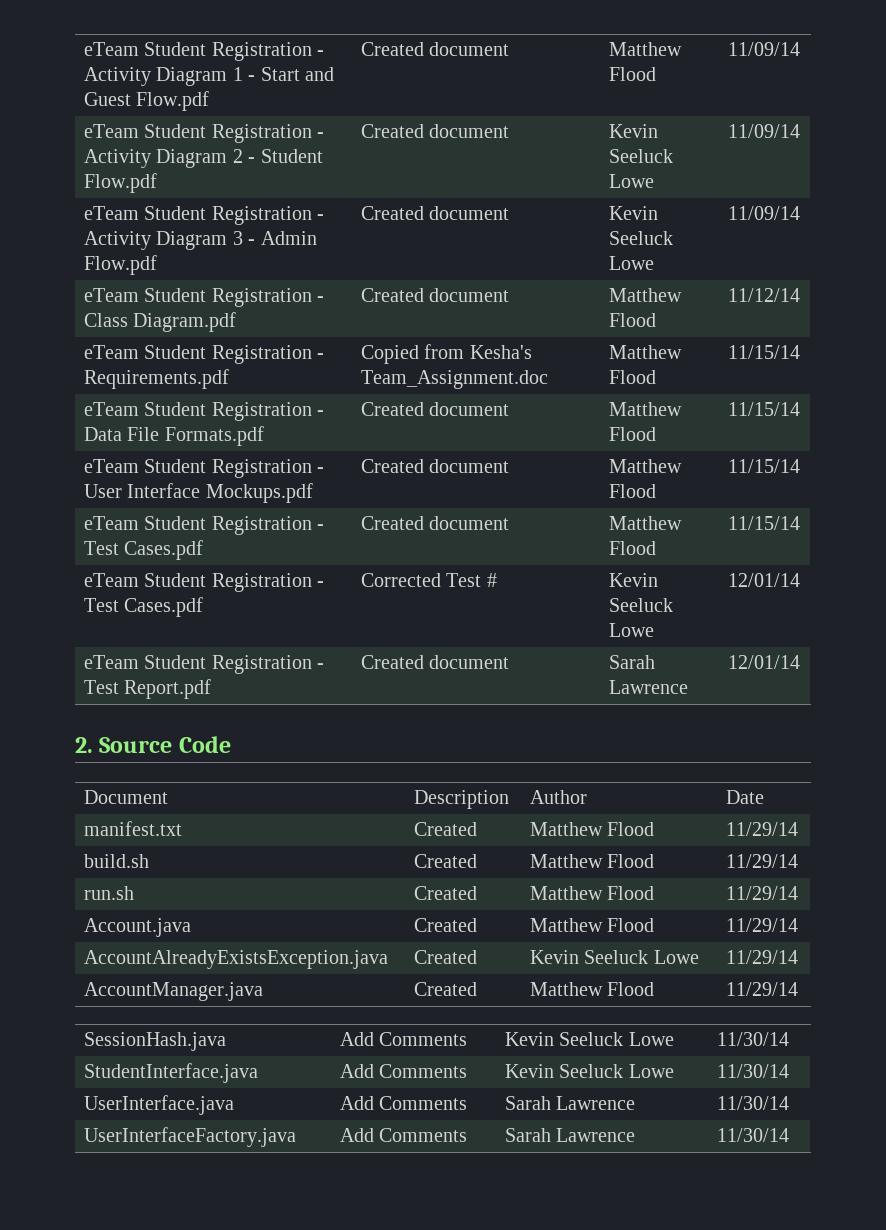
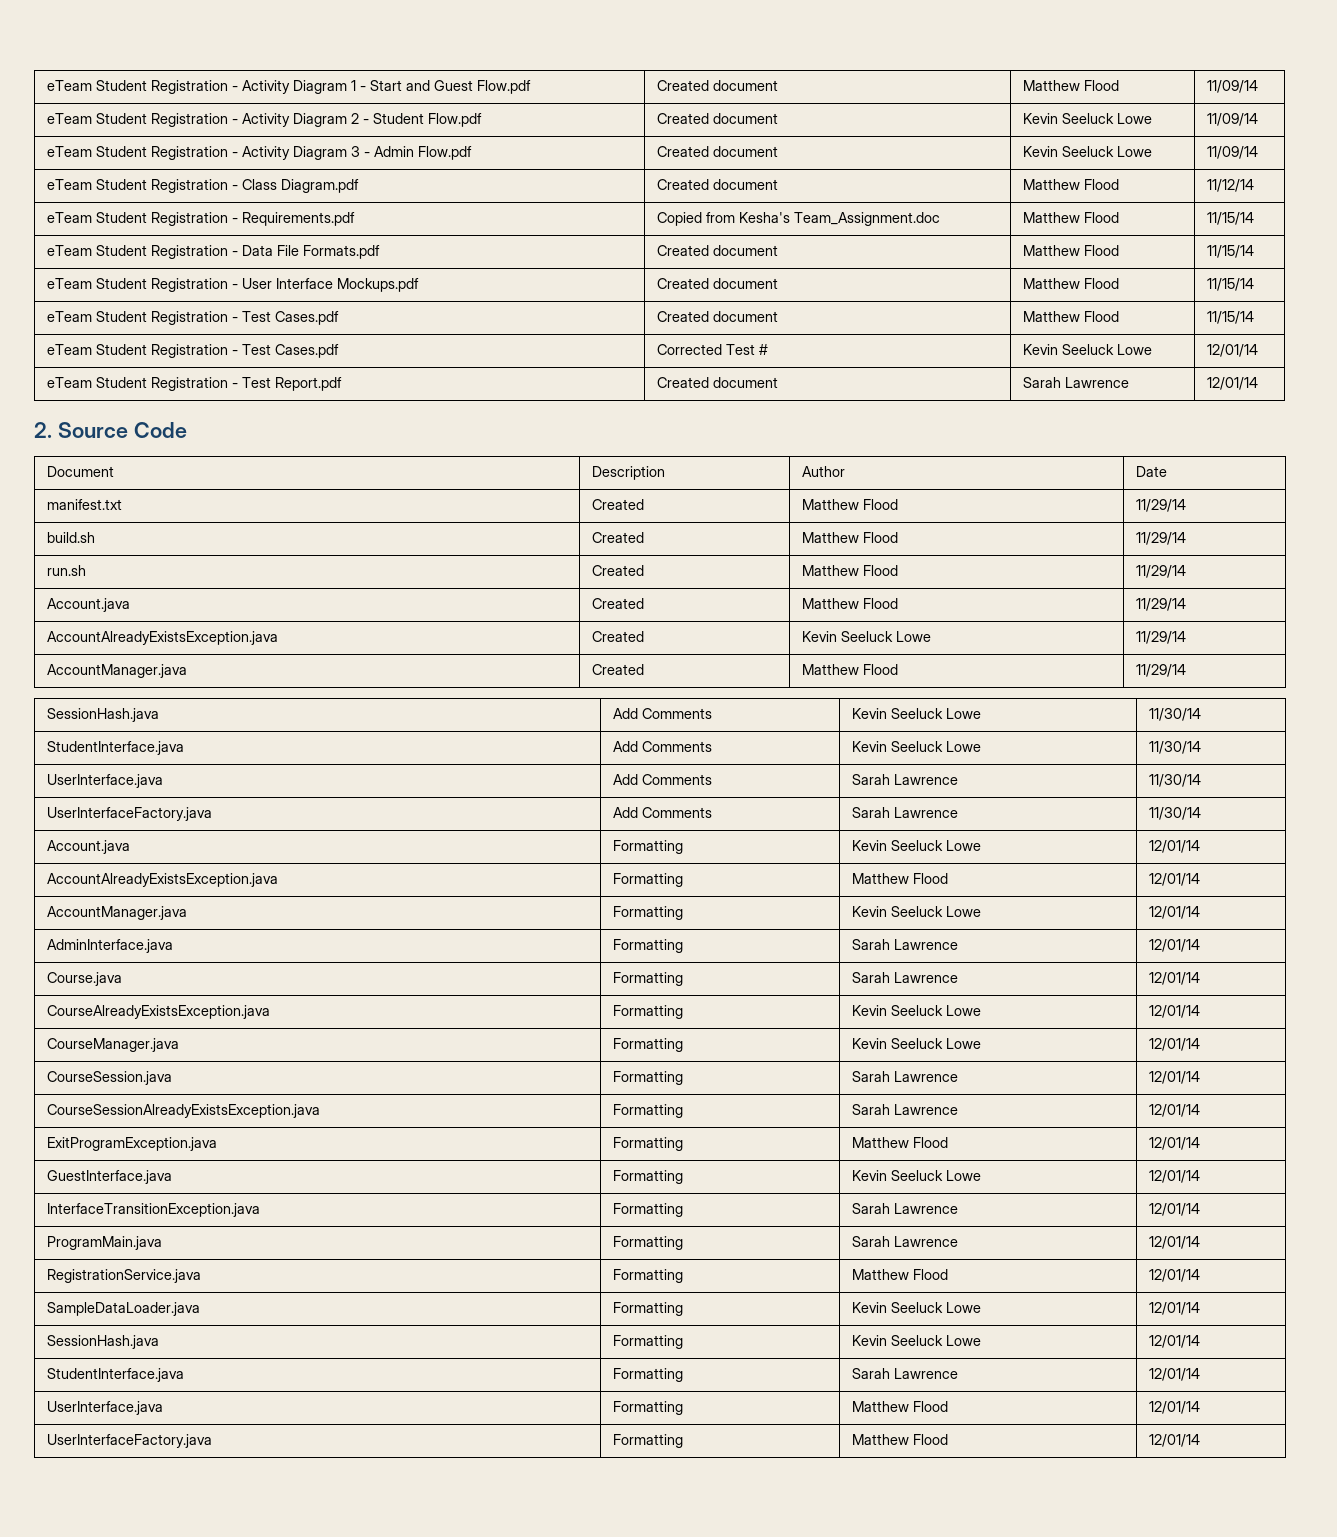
(789, 1135) none -> [46,840,130,854] [612,840,683,854] [851,840,981,851] [1148,840,1200,853] [46,873,278,887] [612,873,683,887] [851,873,948,884] [1148,873,1200,886] [46,906,187,920] [612,906,683,920] [851,906,981,917] [1148,906,1200,919] [46,939,173,953] [612,939,683,953] [851,939,958,950] [1148,939,1200,952] [46,972,122,986] [612,972,683,986] [851,972,958,983] [1148,972,1200,985] [46,1005,270,1019] [612,1005,683,1019] [851,1005,981,1016] [1148,1005,1200,1018] [46,1038,179,1052] [612,1038,683,1052] [851,1038,981,1049] [1148,1038,1200,1051] [46,1071,172,1085] [612,1071,683,1085] [851,1071,958,1082] [1148,1071,1200,1084] [46,1104,320,1118] [612,1104,683,1118] [851,1104,958,1115] [1148,1104,1200,1117] [46,1137,217,1151] [612,1137,683,1151] [851,1137,948,1148] [1148,1137,1200,1150] [46,1170,172,1184] [612,1170,683,1184] [851,1170,981,1181] [1148,1170,1200,1183] [46,1203,260,1217] [612,1203,683,1217] [851,1203,958,1214] [1148,1203,1200,1216] [46,1236,162,1250] [612,1236,683,1250] [851,1236,958,1247] [1148,1236,1200,1249] [46,1269,201,1283] [612,1269,683,1283] [851,1269,948,1280] [1148,1269,1200,1282] [46,1302,200,1316] [612,1302,683,1316] [851,1302,981,1313] [1148,1302,1200,1315] [46,1335,159,1349] [612,1335,683,1349] [851,1335,981,1346] [1148,1335,1200,1348] [46,1368,184,1382] [612,1368,683,1382] [851,1368,958,1379] [1148,1368,1200,1381] [46,1401,163,1415] [612,1401,683,1415] [851,1401,948,1412] [1148,1401,1200,1414] [46,1434,212,1448] [612,1434,683,1448] [851,1434,948,1445] [1148,1434,1200,1447] // Account.java | Formatting | Kevin Seeluck Lowe | 12/01/14 // AccountAlreadyExistsException.java | Formatting | Matthew Flood | 12/01/14 // AccountManager.java | Formatting | Kevin Seeluck Lowe | 12/01/14 // AdminInterface.java | Formatting | Sarah Lawrence | 12/01/14 // Course.java | Formatting | Sarah Lawrence | 12/01/14 // CourseAlreadyExistsException.java | Formatting | Kevin Seeluck Lowe | 12/01/14 // CourseManager.java | Formatting | Kevin Seeluck Lowe | 12/01/14 // CourseSession.java | Formatting | Sarah Lawrence | 12/01/14 // CourseSessionAlreadyExistsException.java | Formatting | Sarah Lawrence | 12/01/14 // ExitProgramException.java | Formatting | Matthew Flood | 12/01/14 // GuestInterface.java | Formatting | Kevin Seeluck Lowe | 12/01/14 // InterfaceTransitionException.java | Formatting | Sarah Lawrence | 12/01/14 // ProgramMain.java | Formatting | Sarah Lawrence | 12/01/14 // RegistrationService.java | Formatting | Matthew Flood | 12/01/14 // SampleDataLoader.java | Formatting | Kevin Seeluck Lowe | 12/01/14 // SessionHash.java | Formatting | Kevin Seeluck Lowe | 12/01/14 // StudentInterface.java | Formatting | Sarah Lawrence | 12/01/14 // UserInterface.java | Formatting | Matthew Flood | 12/01/14 // UserInterfaceFactory.java | Formatting | Matthew Flood | 12/01/14

